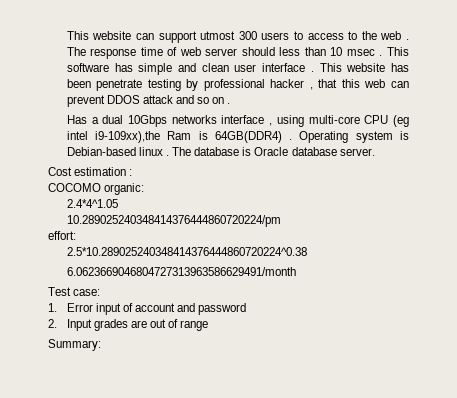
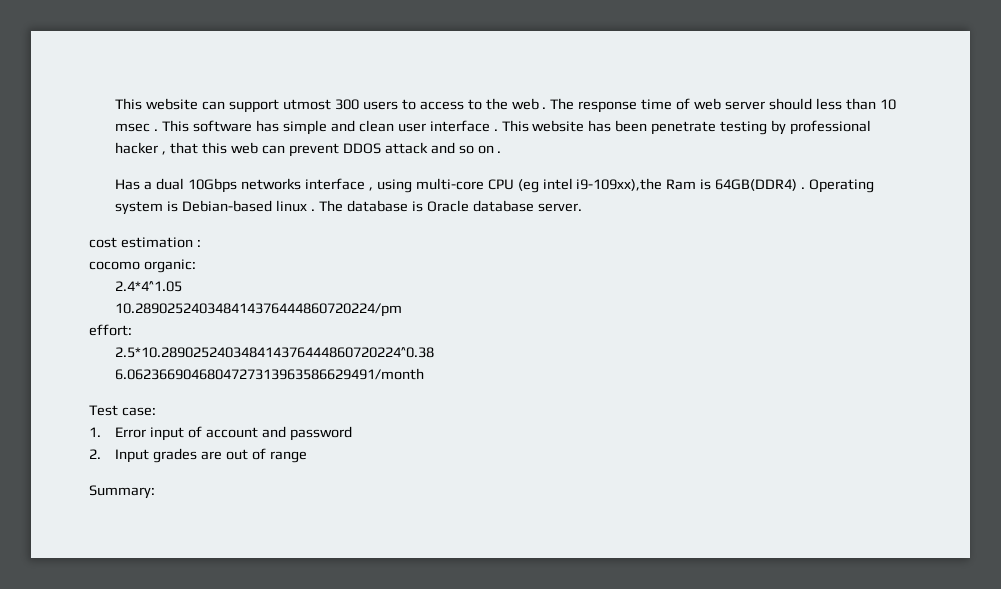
[48,167,72,176] Cost -> [89,237,117,248] cost
[48,183,101,192] COCOMO -> [89,261,140,270] cocomo

